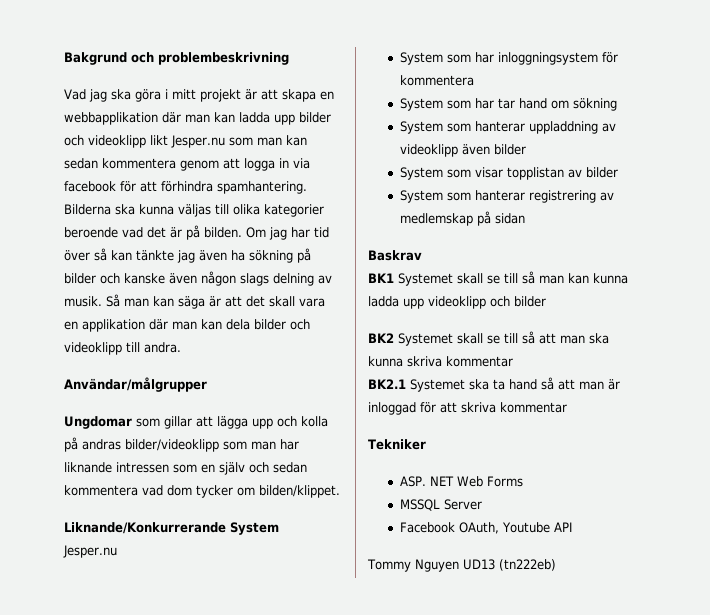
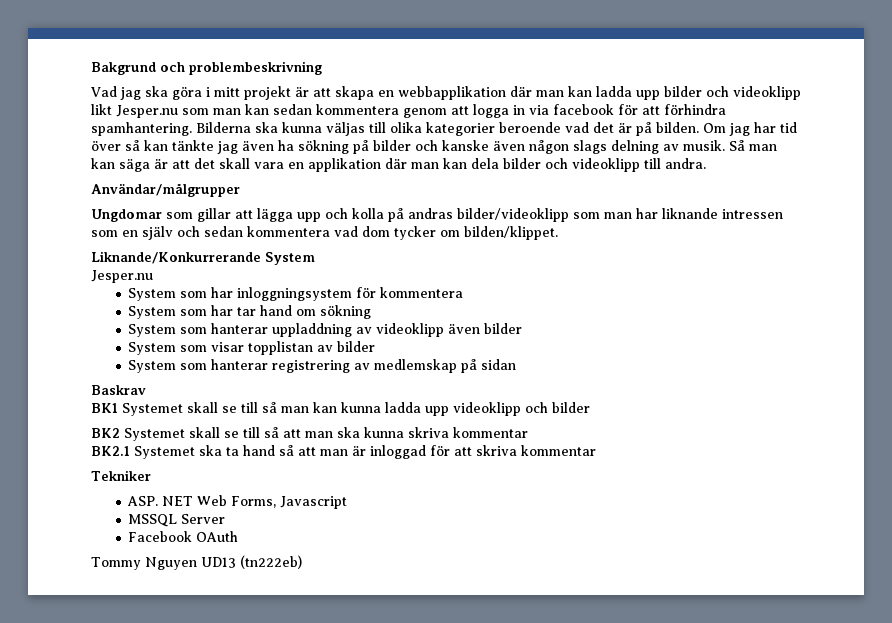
[487,476,524,487] Forms -> [231,496,348,509] Forms, Javascript
[459,522,573,534] OAuth, Youtube API -> [196,531,239,542] OAuth

